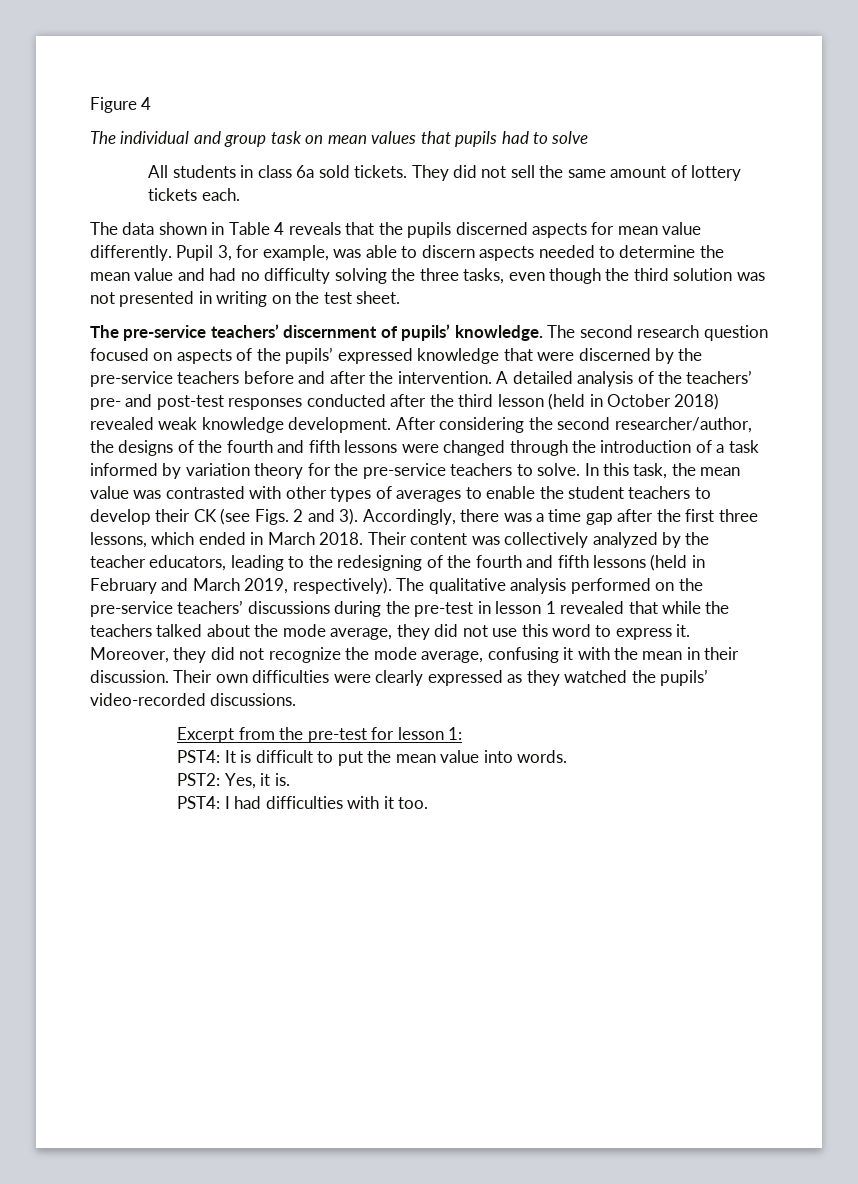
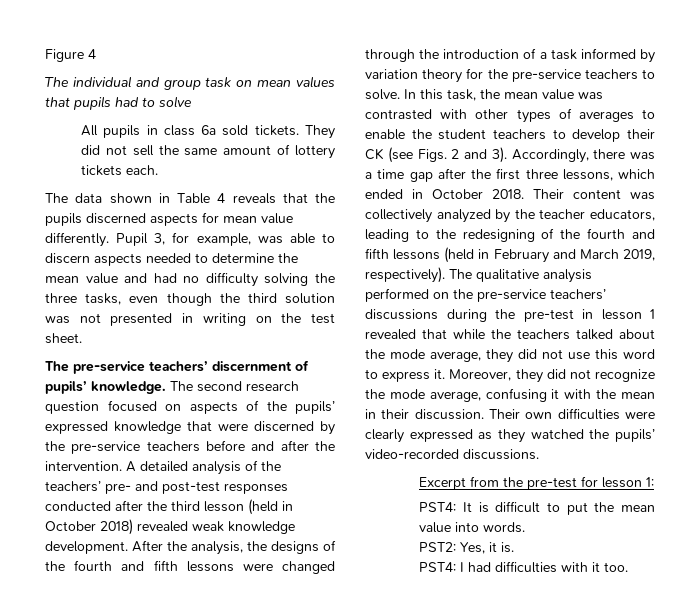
[172,165,236,178] students -> [103,125,141,138] pupils
[439,417,752,433] considering the second researcher/author, -> [167,541,243,555] the analysis,
[267,532,315,545] March -> [432,189,483,199] October

